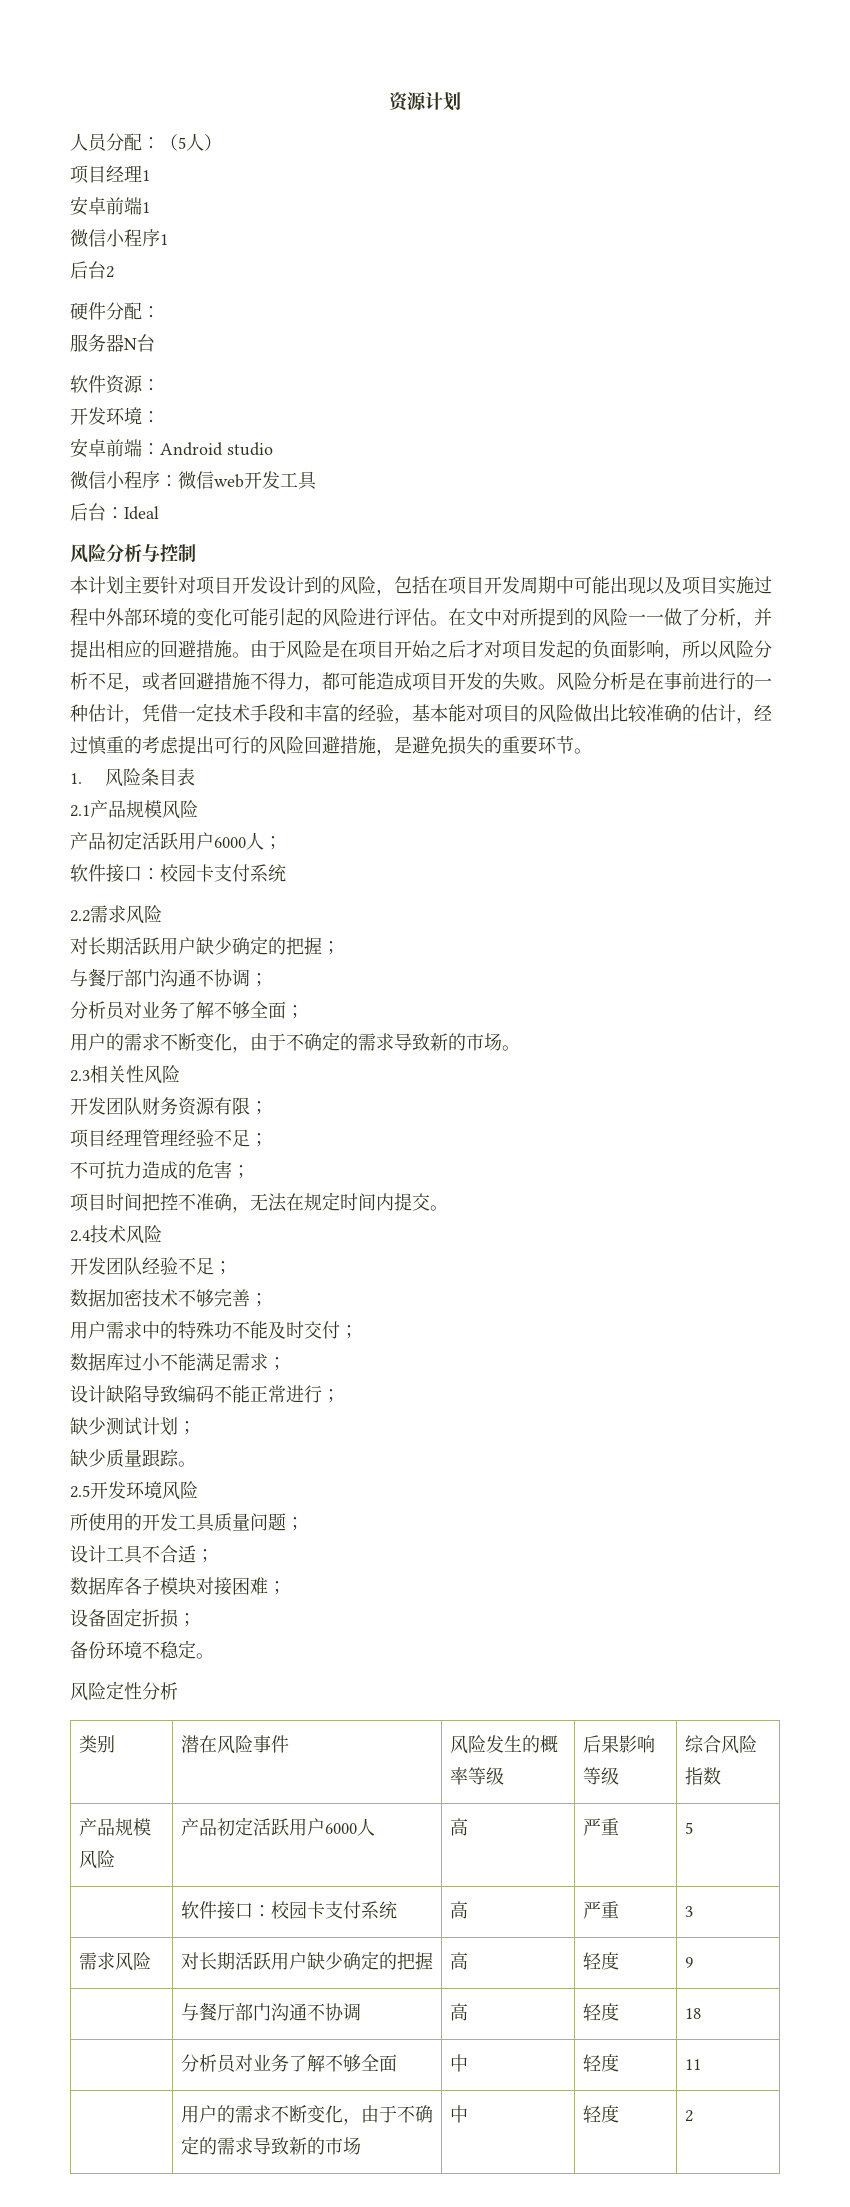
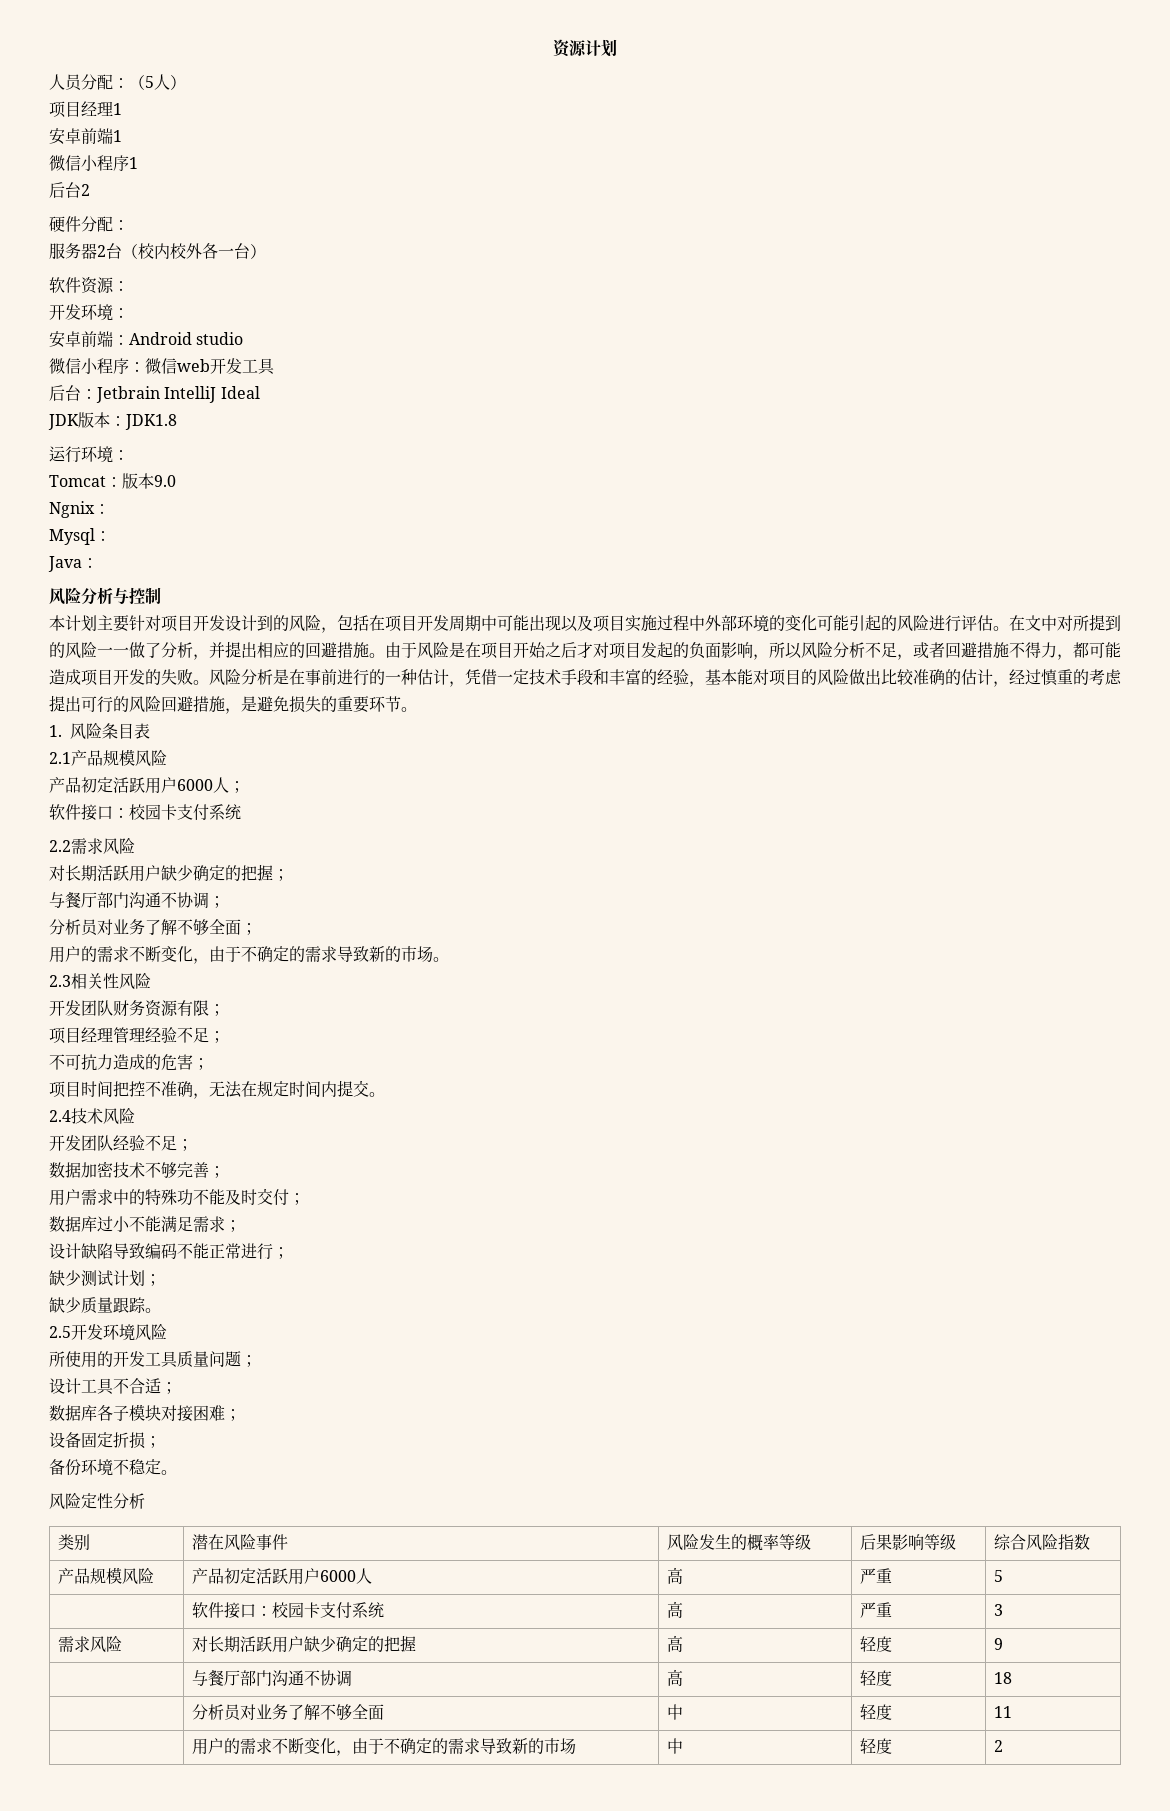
[124,334,155,352] N台 -> [97,243,266,259] 2台（校内校外各一台）
(124, 513) none -> [96,386,217,403] Jetbrain IntelliJ
(159, 513) none -> [48,412,177,430] [49,446,129,463] [49,473,176,489] [49,501,110,518] [49,528,111,545] [48,556,98,572] // JDK版本：JDK1.8 // 运行环境： // Tomcat：版本9.0 // Ngnix： // Mysql： // Java：

